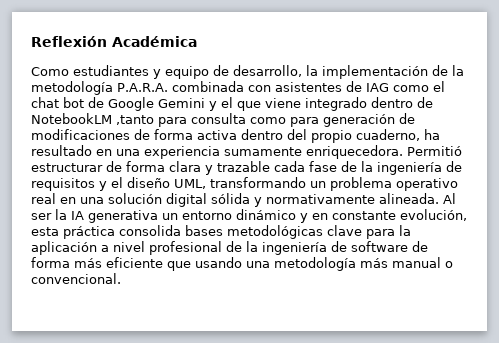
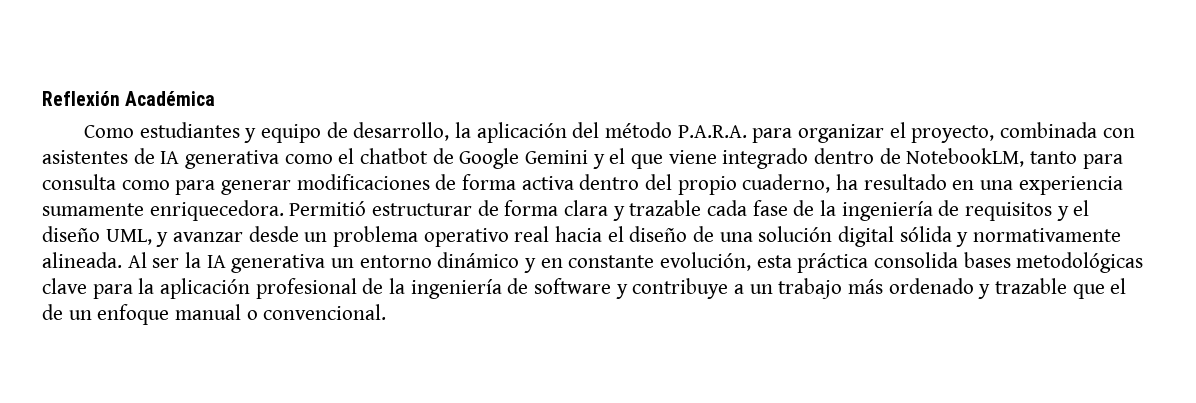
[322,65,464,79] [31,81,445,95] [31,97,84,108] implementación de la metodología P.A.R.A. combinada con asistentes de IAG como el chat bot -> [476,122,1135,143] [42,148,429,169] aplicación del método P.A.R.A. para organizar el proyecto, combinada con asistentes de IA generativa como el chatbot
[31,113,154,125] NotebookLM ,tanto -> [906,148,1078,167] NotebookLM, tanto
[323,113,415,127] generación de -> [221,180,292,195] generar
[210,177,306,188] transformando -> [156,226,299,247] y avanzar desde
[60,197,76,204] en -> [555,226,715,242] hacia el diseño de
[101,241,145,252] a nivel -> (251, 288) none
[412,241,428,252] [31,257,388,271] de forma más eficiente que usando una metodología más -> [615,278,1127,299] [42,304,170,325] y contribuye a un trabajo más ordenado y trazable que el de un enfoque

